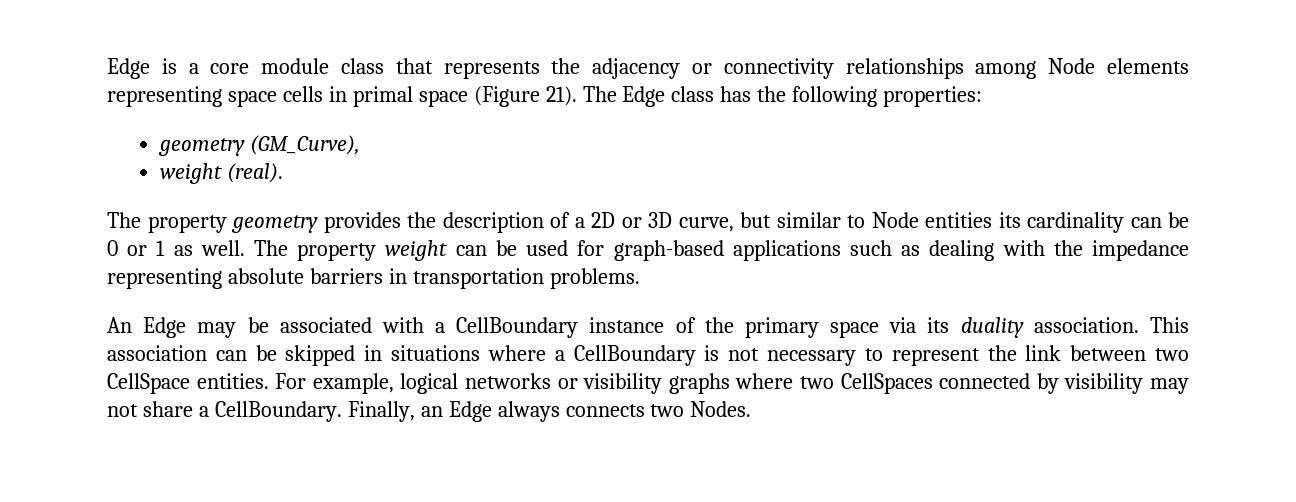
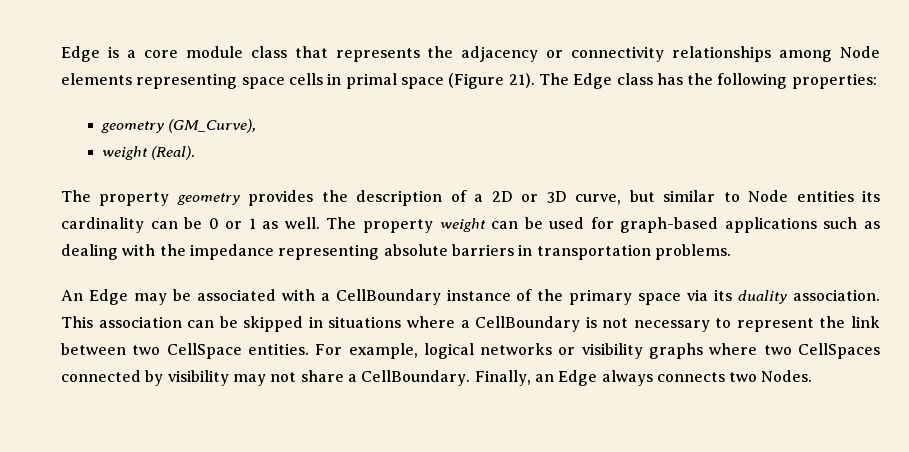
[226,163,283,183] (real). -> [151,146,196,160] (Real).

